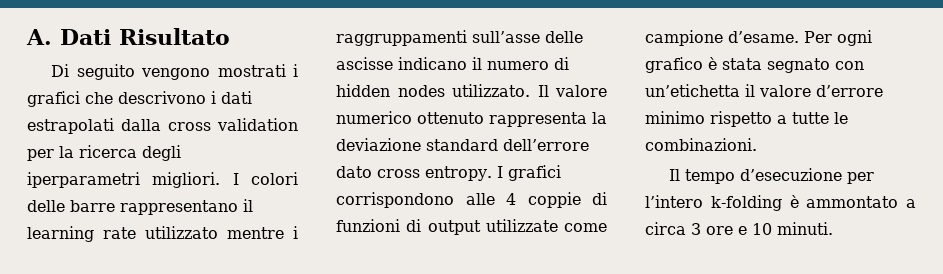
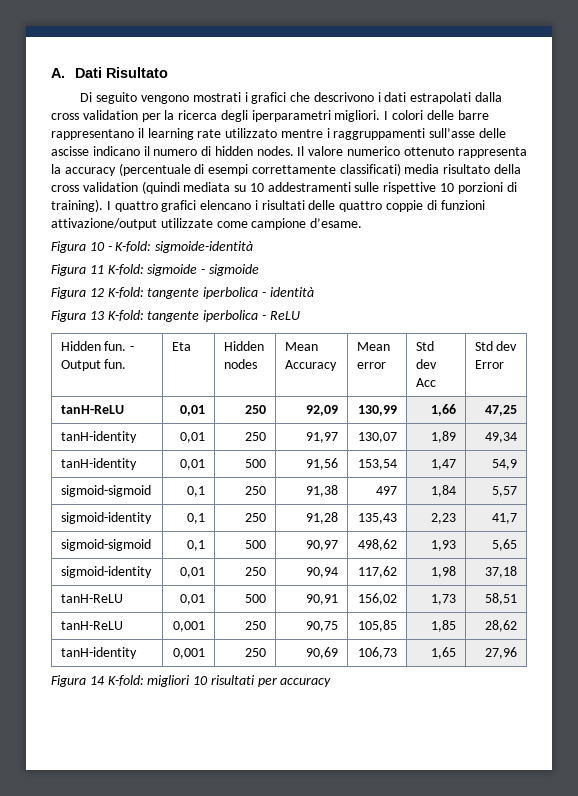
[397,84,530,97] nodes utilizzato. -> [256,146,294,156] nodes.
[336,138,589,151] [336,165,561,181] [336,192,516,208] deviazione standard dell’errore dato cross entropy. I grafici corrispondono alle 4 -> [64,163,522,176] [51,181,517,194] [51,199,383,212] accuracy (percentuale di esempi correttamente classificati) media risultato della cross validation (quindi mediata su 10 addestramenti sulle rispettive 10 porzioni di training). I quattro grafici elencano i risultati delle quattro
[406,219,481,235] di output -> [51,218,157,230] attivazione/output
[804,30,872,46] [645,57,864,73] [645,84,883,97] [645,111,848,127] [645,138,757,151] [669,168,875,184] [645,195,916,211] [645,222,833,235] Per ogni grafico è stata segnato con un’etichetta il valore d’errore minimo rispetto a tutte le combinazioni. // Il tempo d’esecuzione per l’intero k-folding è ammontato a circa 3 ore e 10 minuti. -> [51,241,254,253] [51,264,259,276] [51,287,314,299] [51,310,300,322] [60,341,135,351] [60,359,127,371] [171,342,191,351] [223,341,264,351] [223,359,257,369] [284,342,318,351] [284,360,337,371] [356,342,390,351] [356,362,386,369] [415,341,434,351] [415,359,437,369] [415,378,436,387] [474,341,518,351] [474,360,504,369] [60,405,124,414] [180,405,206,416] [245,405,267,414] [306,405,339,416] [358,405,398,416] [431,404,457,416] [485,405,518,416] [60,431,137,443] [180,432,206,443] [245,432,267,441] [306,432,339,443] [358,432,398,443] [431,431,457,443] [485,432,518,443] [60,458,137,470] [180,459,206,470] [245,459,267,468] [306,458,339,470] [358,459,398,470] [431,459,457,470] [492,459,518,470] [60,485,151,497] [187,486,206,497] [245,486,267,495] [306,485,339,497] [376,486,398,495] [431,485,457,497] [492,486,518,497] [60,512,152,524] [187,513,206,524] [245,513,267,522] [306,512,339,524] [358,513,398,524] [431,513,457,524] [492,513,518,524] [60,539,151,551] [187,540,206,551] [245,540,267,549] [306,540,339,551] [358,539,398,551] [431,540,457,551] [492,539,518,551] [60,566,152,578] [180,567,206,578] [245,567,267,576] [306,567,339,578] [358,566,398,578] [431,566,457,578] [485,566,518,578] [60,594,123,603] [180,594,206,605] [245,594,267,603] [306,594,339,605] [358,593,398,605] [431,594,457,605] [485,593,518,605] [60,621,123,630] [173,621,206,632] [245,621,267,630] [306,621,339,632] [358,620,398,632] [431,620,457,632] [485,620,518,632] [60,647,137,659] [173,648,206,659] [245,648,267,657] [306,647,339,659] [358,647,398,659] [431,647,457,659] [485,647,518,659] [51,675,332,687] // Figura 10 - K-fold: sigmoide-identità // Figura 11 K-fold: sigmoide - sigmoide // Figura 12 K-fold: tangente iperbolica - identità // Figura 13 K-fold: tangente iperbolica - ReLU // Hidden fun. - Output fun. | Eta | Hidden nodes | Mean Accuracy | Mean error | Std dev Acc | Std dev Error // tanH-ReLU | 0,01 | 250 | 92,09 | 130,99 | 1,66 | 47,25 // tanH-identity | 0,01 | 250 | 91,97 | 130,07 | 1,89 | 49,34 // tanH-identity | 0,01 | 500 | 91,56 | 153,54 | 1,47 | 54,9 // sigmoid-sigmoid | 0,1 | 250 | 91,38 | 497 | 1,84 | 5,57 // sigmoid-identity | 0,1 | 250 | 91,28 | 135,43 | 2,23 | 41,7 // sigmoid-sigmoid | 0,1 | 500 | 90,97 | 498,62 | 1,93 | 5,65 // sigmoid-identity | 0,01 | 250 | 90,94 | 117,62 | 1,98 | 37,18 // tanH-ReLU | 0,01 | 500 | 90,91 | 156,02 | 1,73 | 58,51 // tanH-ReLU | 0,001 | 250 | 90,75 | 105,85 | 1,85 | 28,62 // tanH-identity | 0,001 | 250 | 90,69 | 106,73 | 1,65 | 27,96 // Figura 14 K-fold: migliori 10 risultati per accuracy

